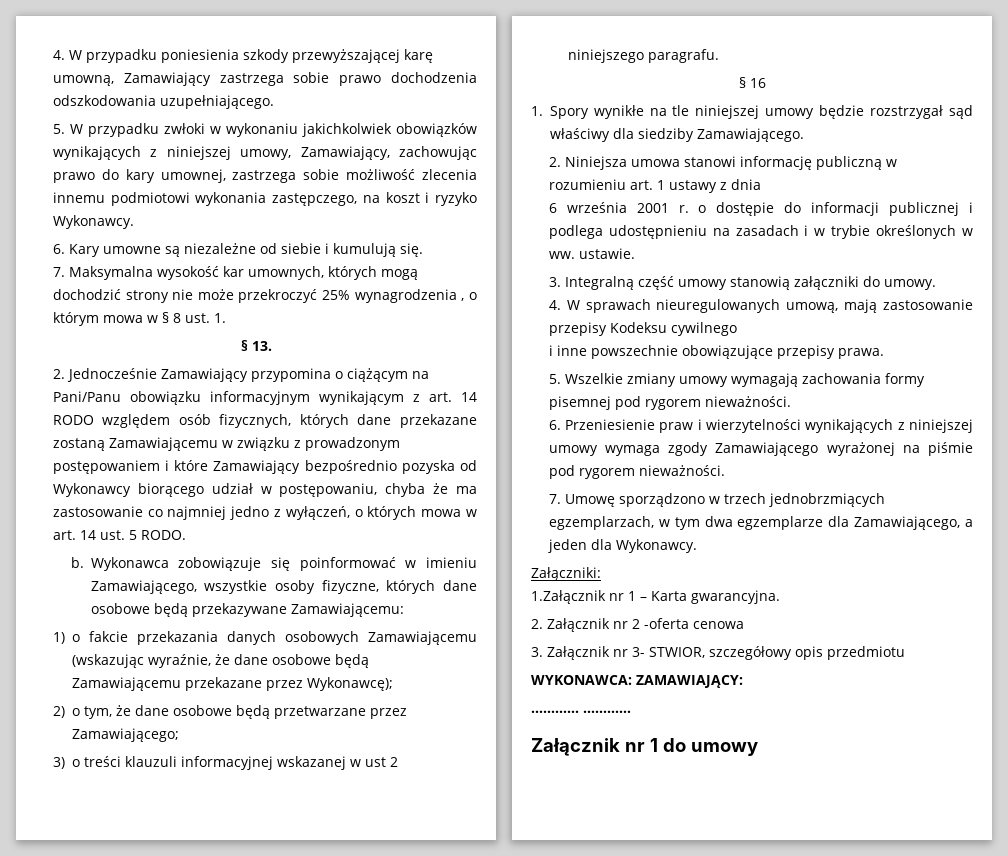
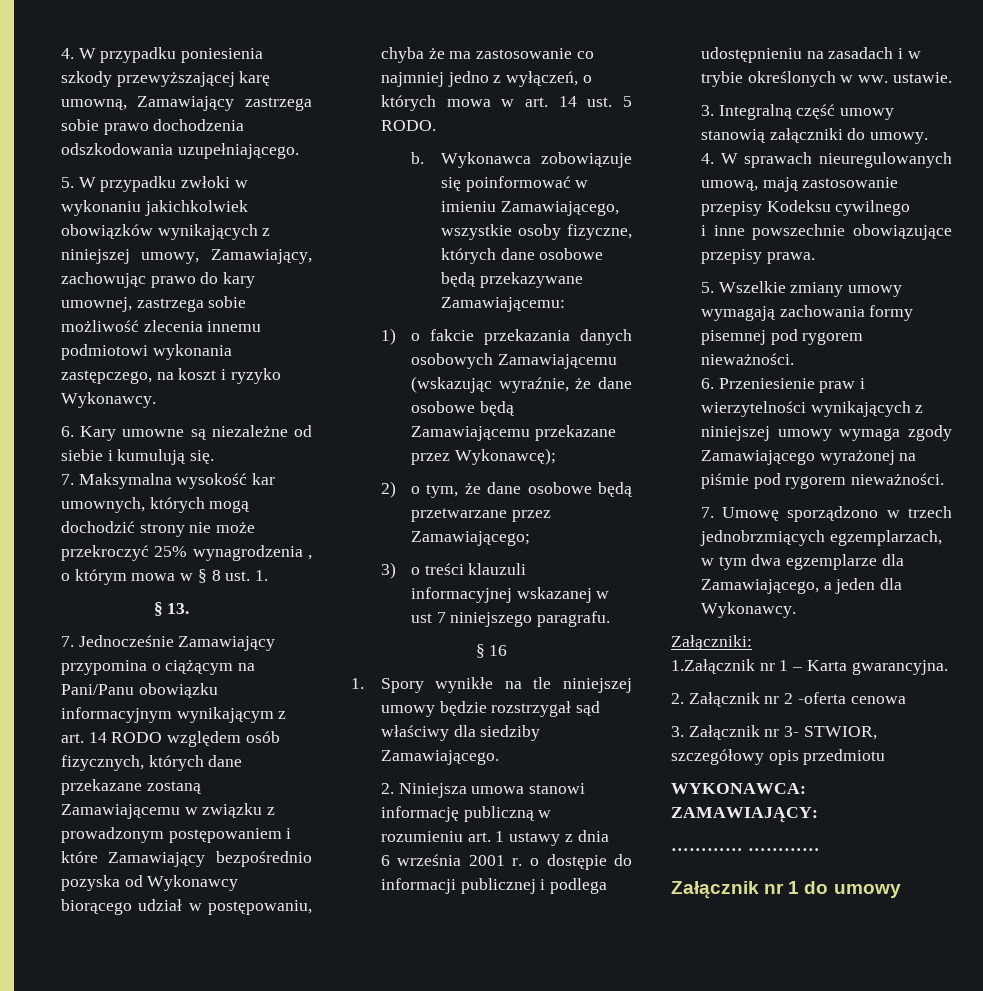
[52,369,65,379] 2. -> [60,636,74,647] 7.
[389,757,398,767] 2 -> [436,612,446,623] 7

